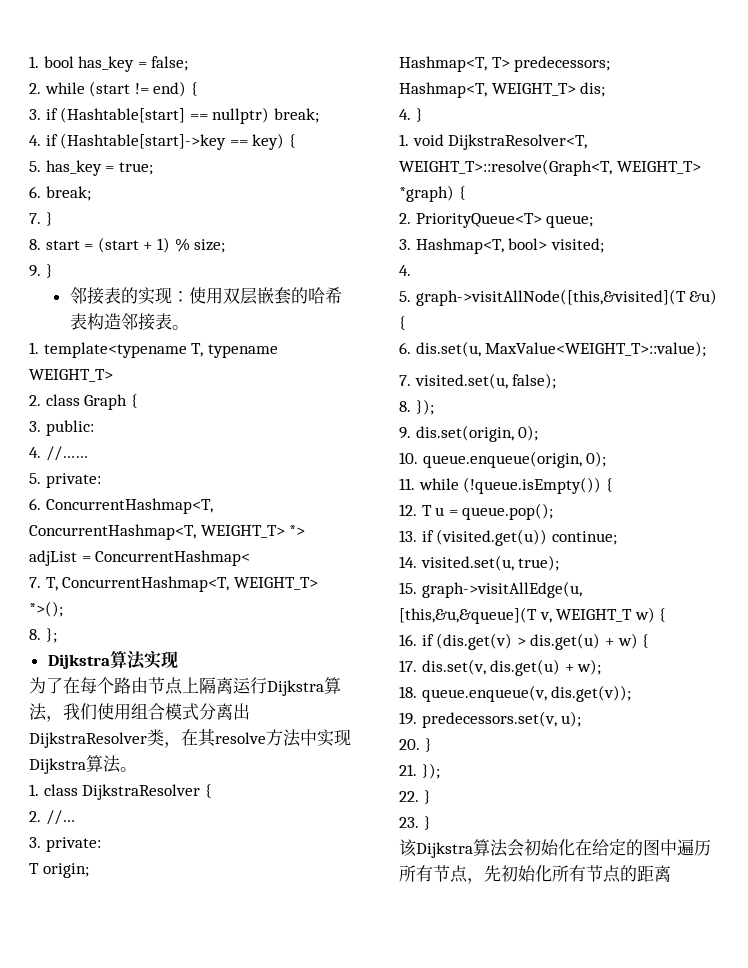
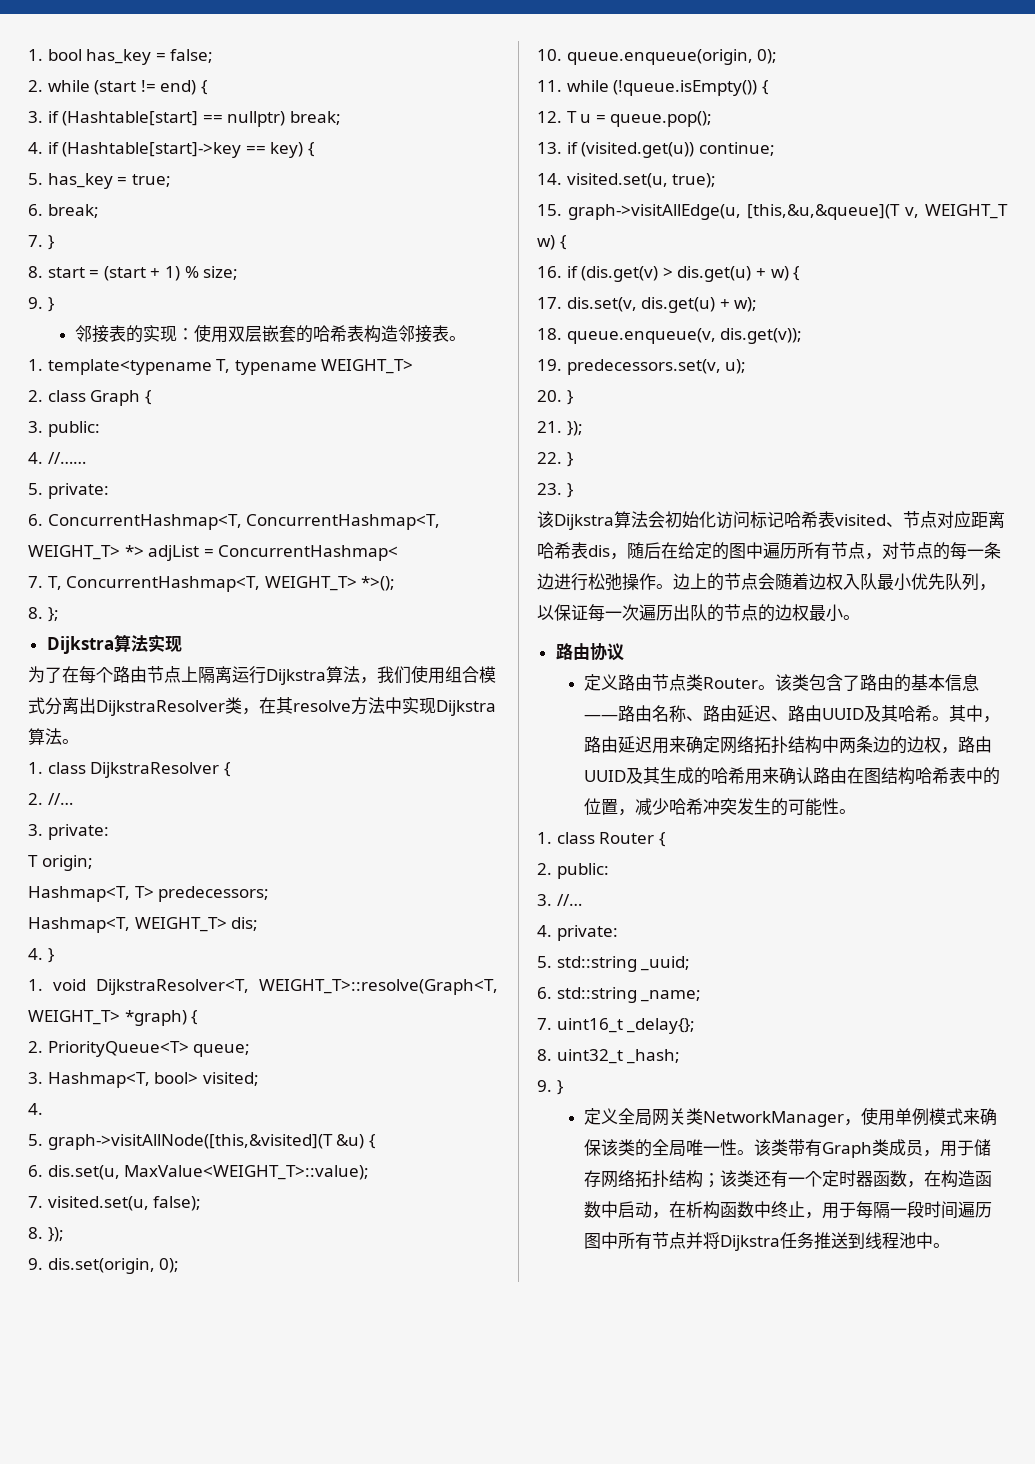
(575, 847) none -> [716,511,1005,529] [537,542,661,560] 访问标记哈希表visited、节点对应距离哈希表dis，随后
[484,865,671,883] 先初始化所有节点的距离 -> [882,542,1001,560] [537,573,996,591] [537,604,860,622] [555,643,624,661] [584,674,980,692] [584,705,1001,723] [584,736,993,754] [584,767,1001,785] [584,798,857,816] [537,832,665,847] [537,863,609,879] [537,894,582,906] [537,925,618,941] [537,956,691,972] [537,987,702,1003] [537,1018,696,1034] [537,1049,681,1064] [537,1080,563,1095] [584,1107,998,1127] [584,1139,992,1158] [584,1170,993,1188] [584,1201,993,1219] [584,1232,951,1251] 对节点的每一条边进行松弛操作。边上的节点会随着边权入队最小优先队列，以保证每一次遍历出队的节点的边权最小。 // 路由协议 // 定义路由节点类Router。该类包含了路由的基本信息——路由名称、路由延迟、路由UUID及其哈希。其中，路由延迟用来确定网络拓扑结构中两条边的边权，路由UUID及其生成的哈希用来确认路由在图结构哈希表中的位置，减少哈希冲突发生的可能性。 // 1. class Router { // 2. public: // 3. //… // 4. private: // 5. std::string _uuid; // 6. std::string _name; // 7. uint16_t _delay{}; // 8. uint32_t _hash; // 9. } // 定义全局网关类NetworkManager，使用单例模式来确保该类的全局唯一性。该类带有Graph类成员，用于储存网络拓扑结构；该类还有一个定时器函数，在构造函数中启动，在析构函数中终止，用于每隔一段时间遍历图中所有节点并将Dijkstra任务推送到线程池中。

